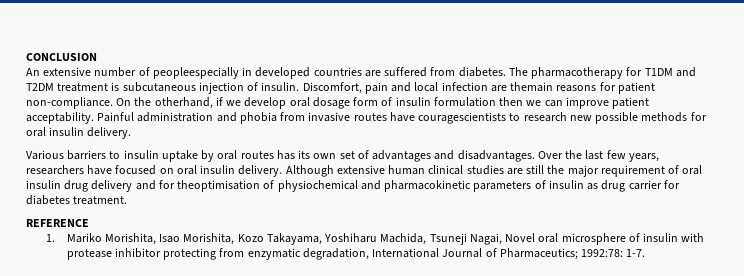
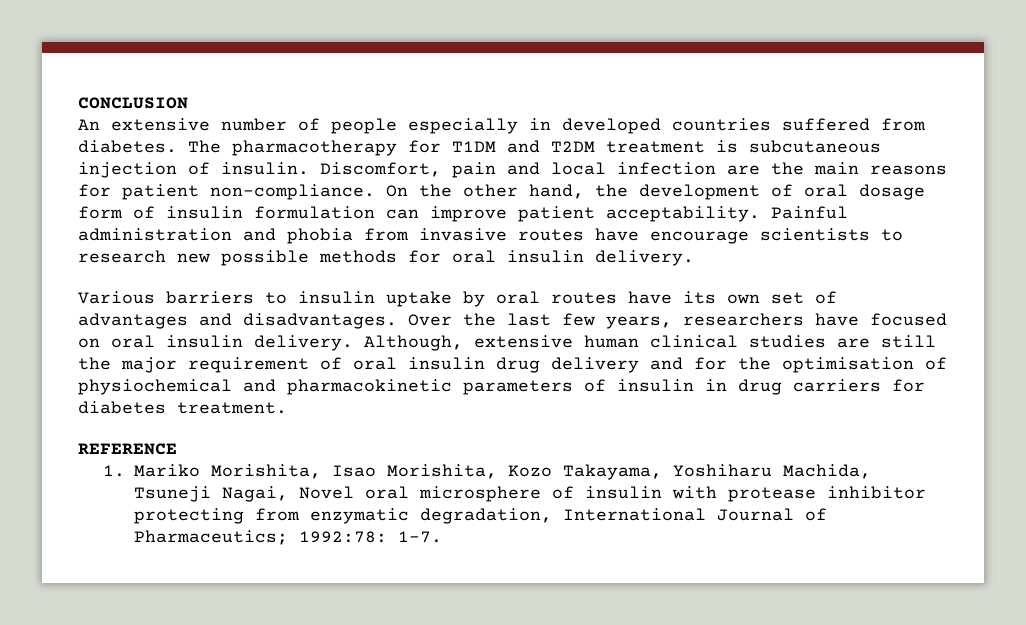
[152,67,239,79] peopleespecially -> [331,118,518,134] people especially
[364,70,381,77] are -> (771, 124) none
[510,82,554,92] themain -> [771,162,859,175] the main
[154,97,287,109] otherhand, if we develop -> [463,184,793,200] other hand, the development of
[499,97,542,106] then we -> (375, 212) none
[418,112,507,124] couragescientists -> [650,228,870,244] encourage scientists
[276,150,295,160] has -> [628,291,672,304] have
[285,165,334,177] Although -> [364,335,463,351] Although,
[177,180,261,192] theoptimisation -> [738,357,914,373] the optimisation
[587,180,662,192] as drug carrier -> [705,379,881,395] in drug carriers

